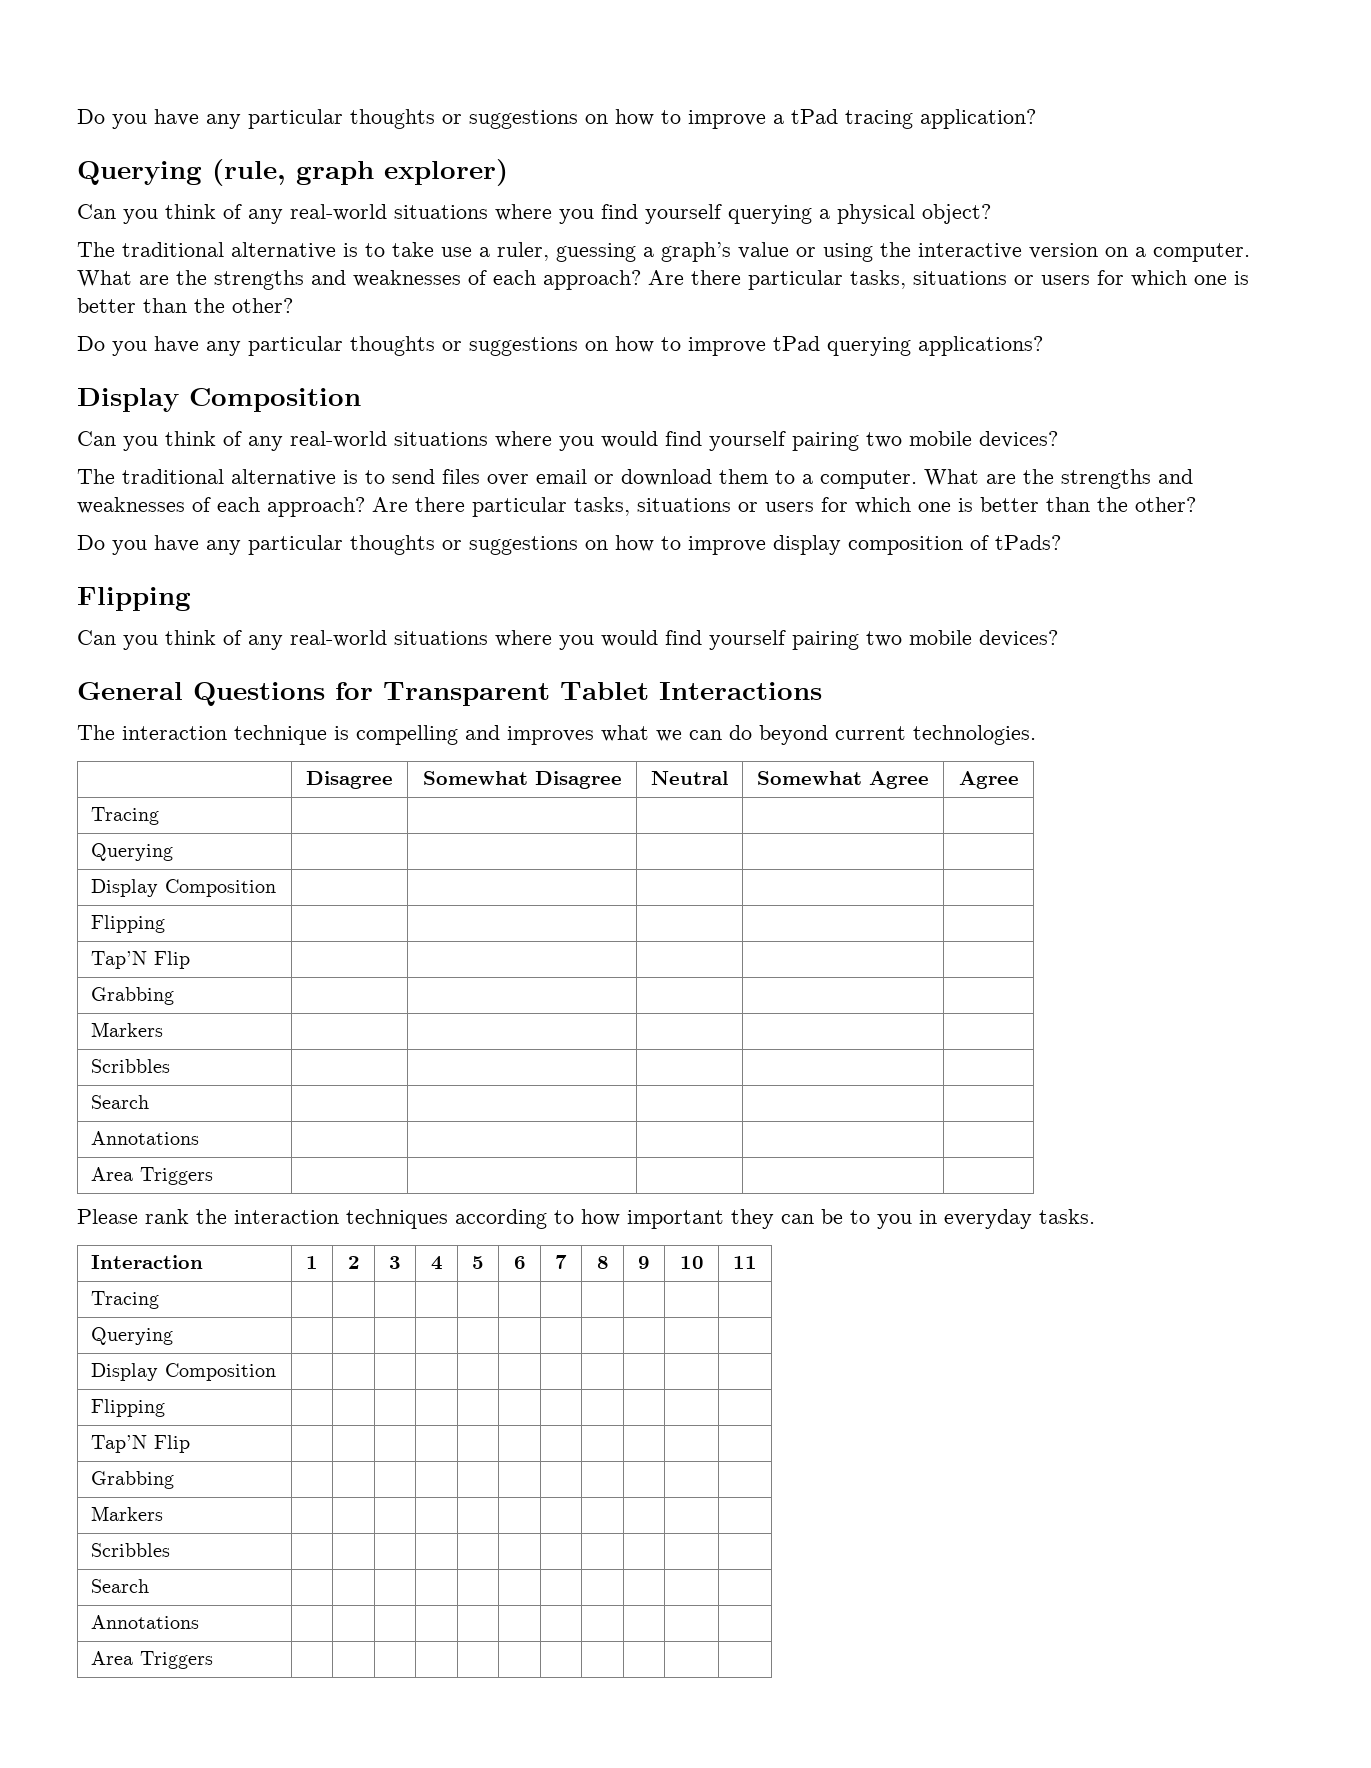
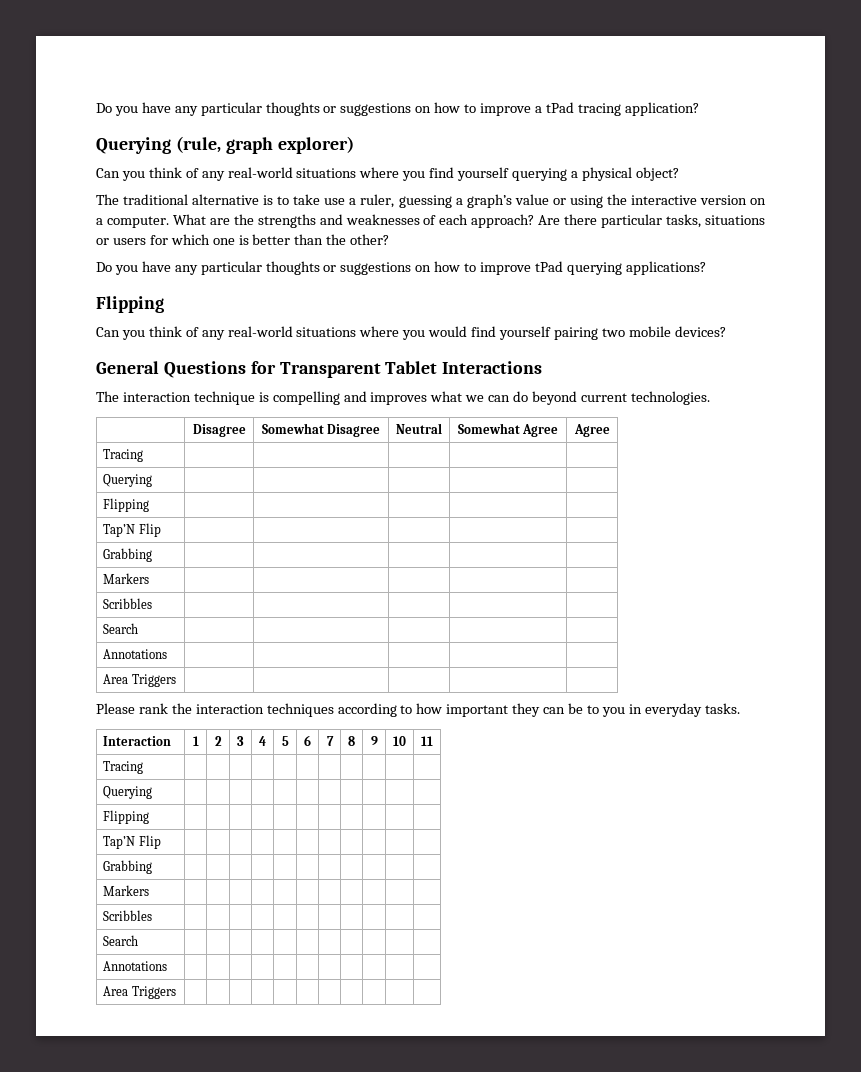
[77,388,361,412] [77,431,1058,451] [77,469,1193,489] [77,497,1196,517] [77,535,1061,555] // Display Composition // Can you think of any real-world situations where you would find yourself pairing two mobile devices? // The traditional alternative is to send files over email or download them to a computer. What are the strengths and weaknesses of each approach? Are there particular tasks, situations or users for which one is better than the other? // Do you have any particular thoughts or suggestions on how to improve display composition of tPads? -> (706, 268) none
[91,879,277,897] // Display Composition | | | | | -> (153, 480) none
[91,1363,277,1381] // Display Composition | | | | | | | | | | | -> (153, 792) none

